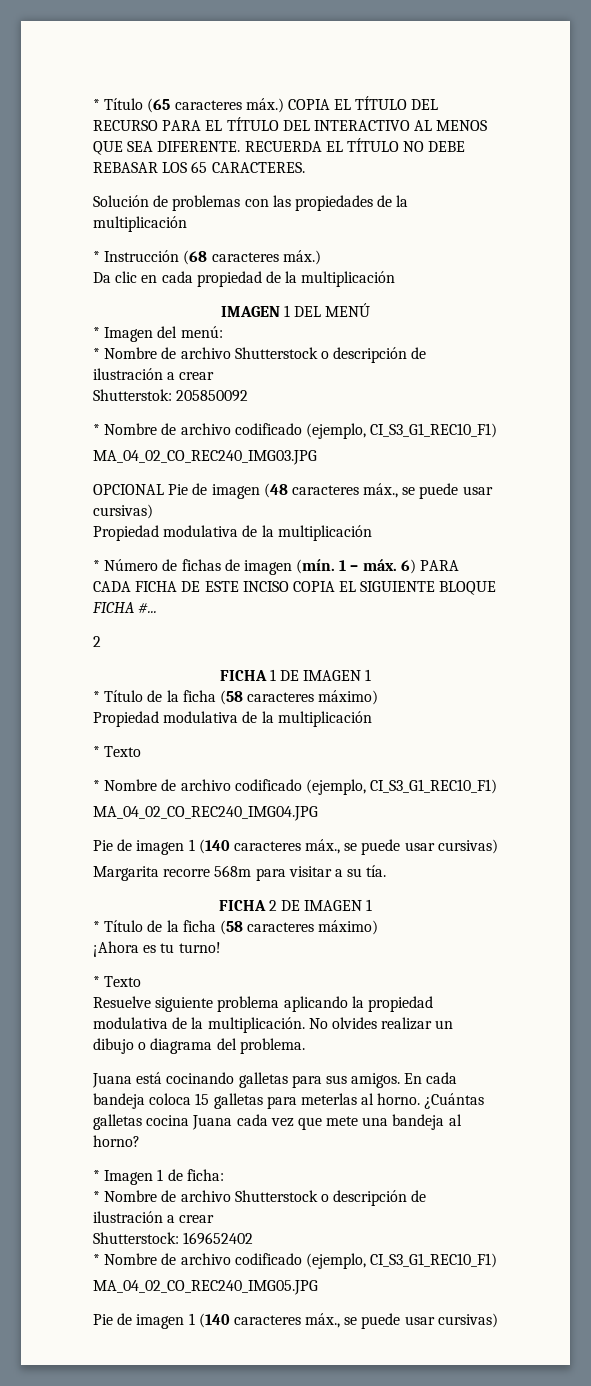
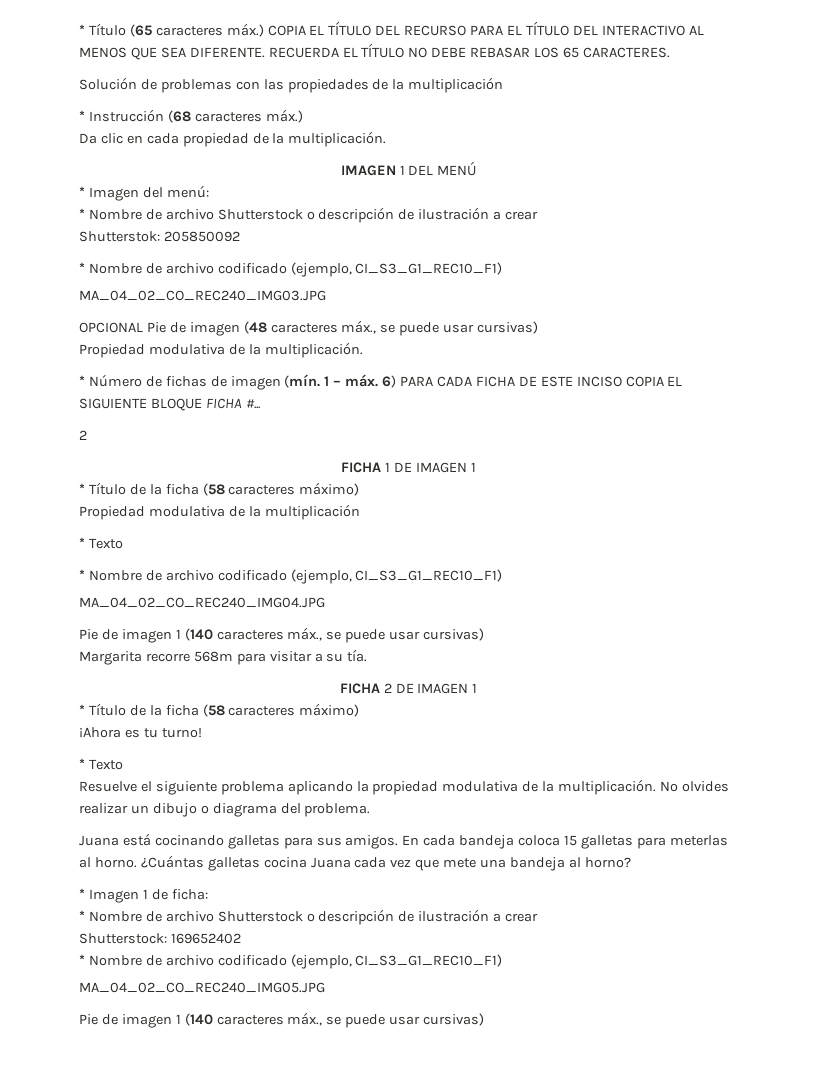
[301,271,396,287] multiplicación -> [288,131,387,147] multiplicación.
[277,525,372,541] multiplicación -> [264,342,363,358] multiplicación.
(151, 1002) none -> [140,781,152,792] el

